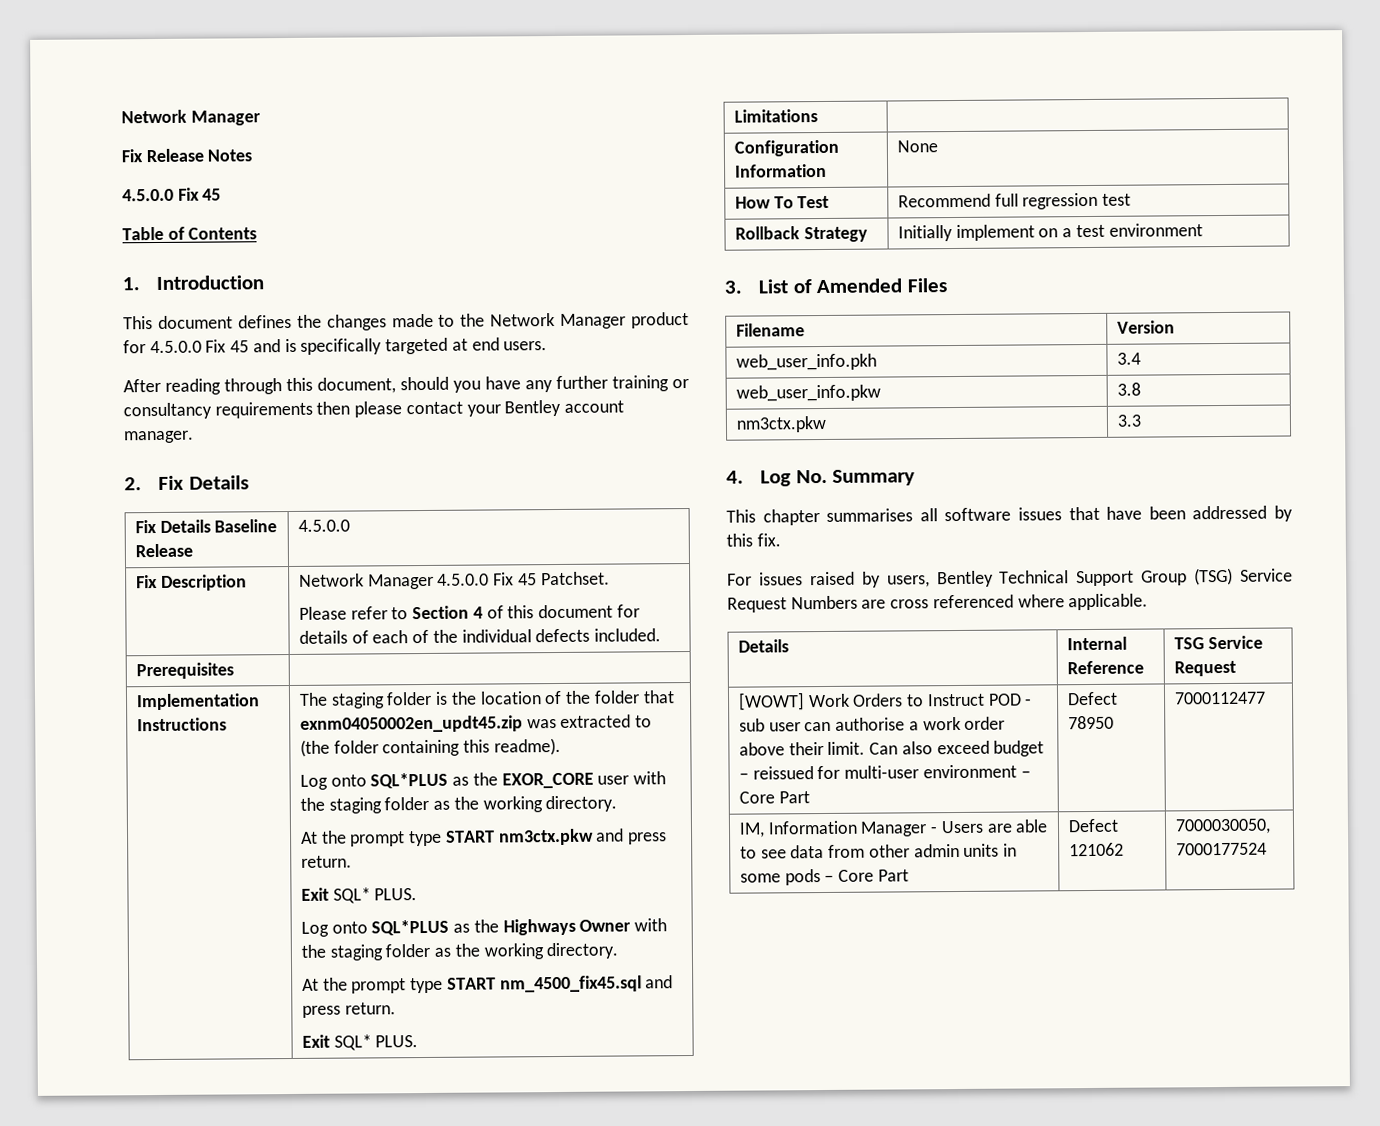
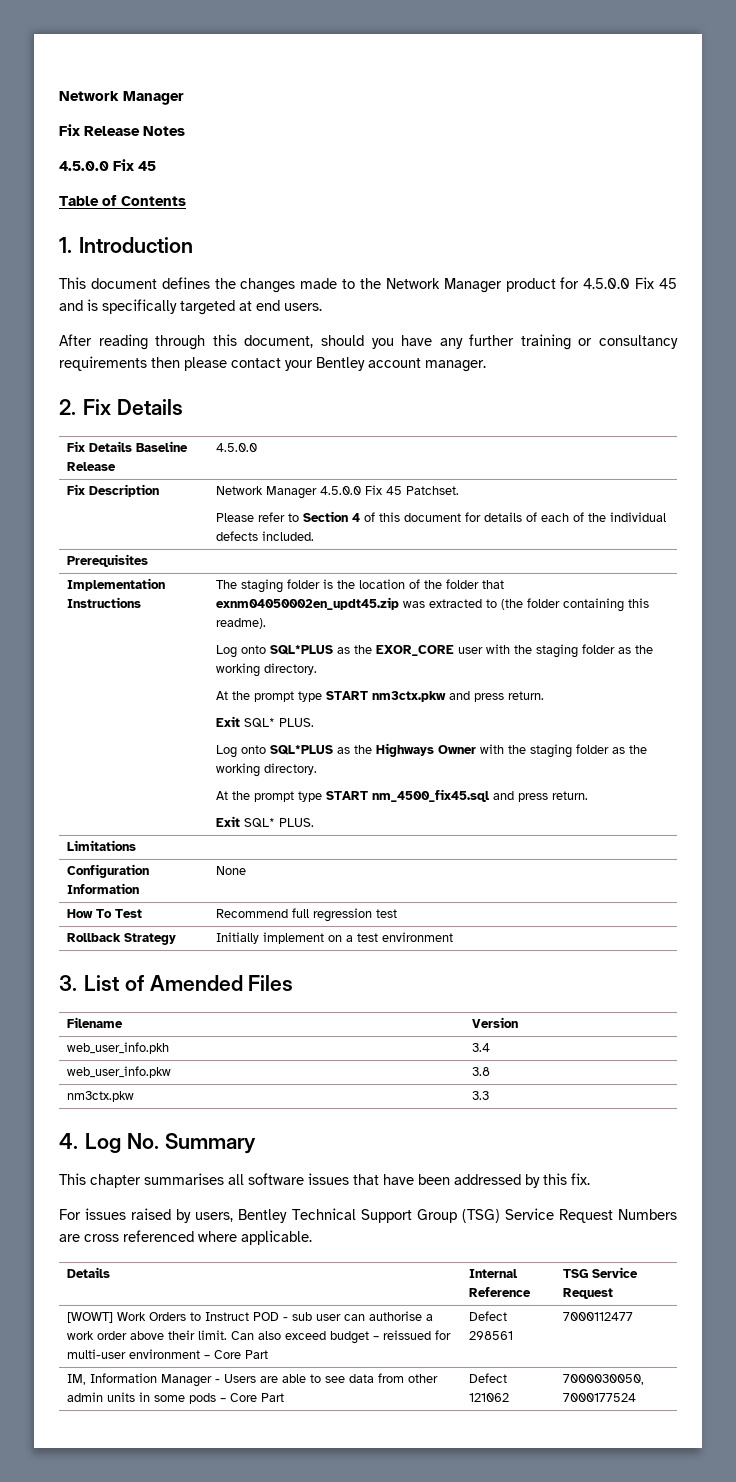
[1068,715,1115,730] 78950 -> [468,1331,513,1340] 298561

